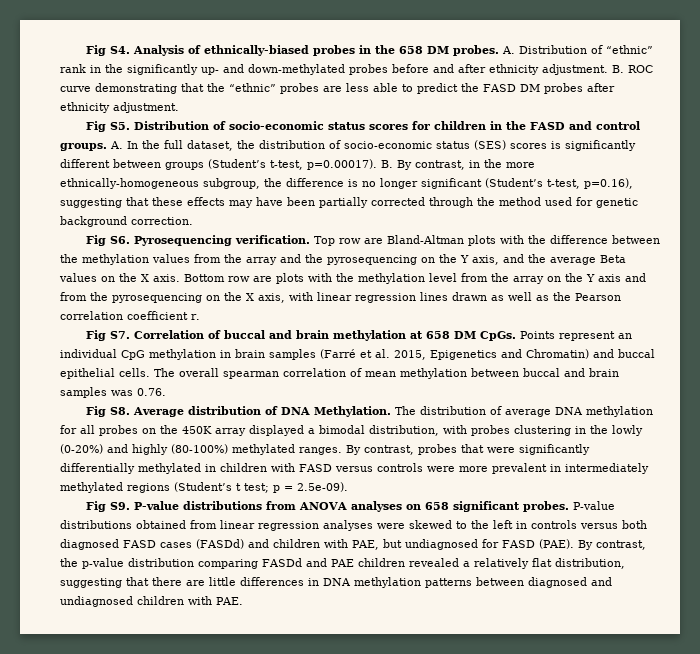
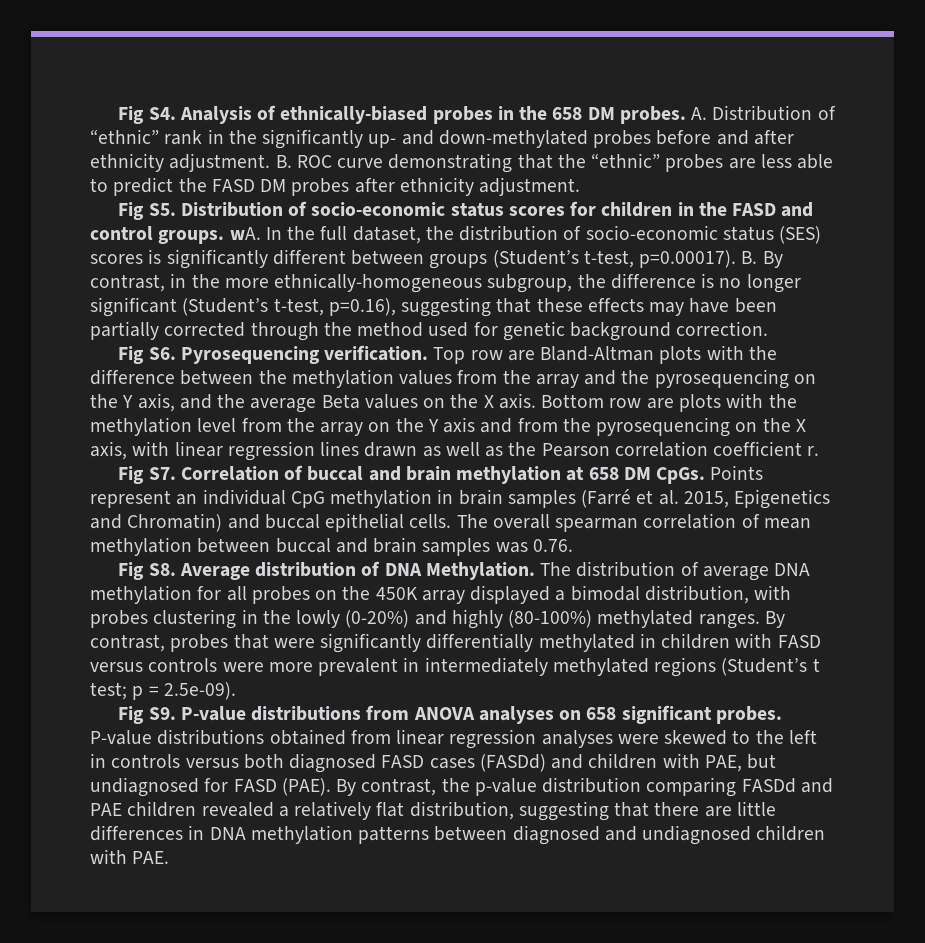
[110,141,123,149] A. -> [229,227,261,240] wA.

